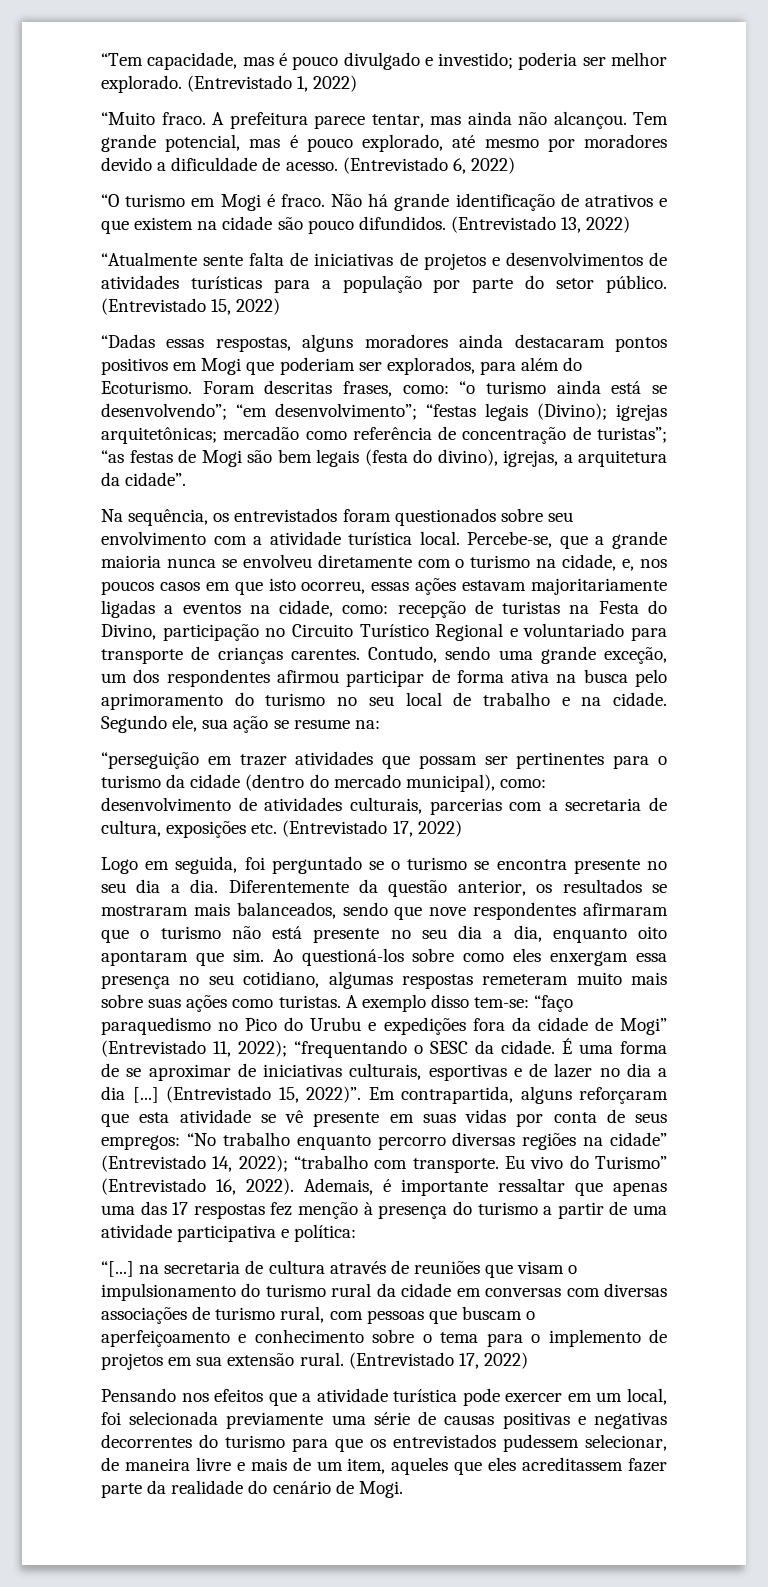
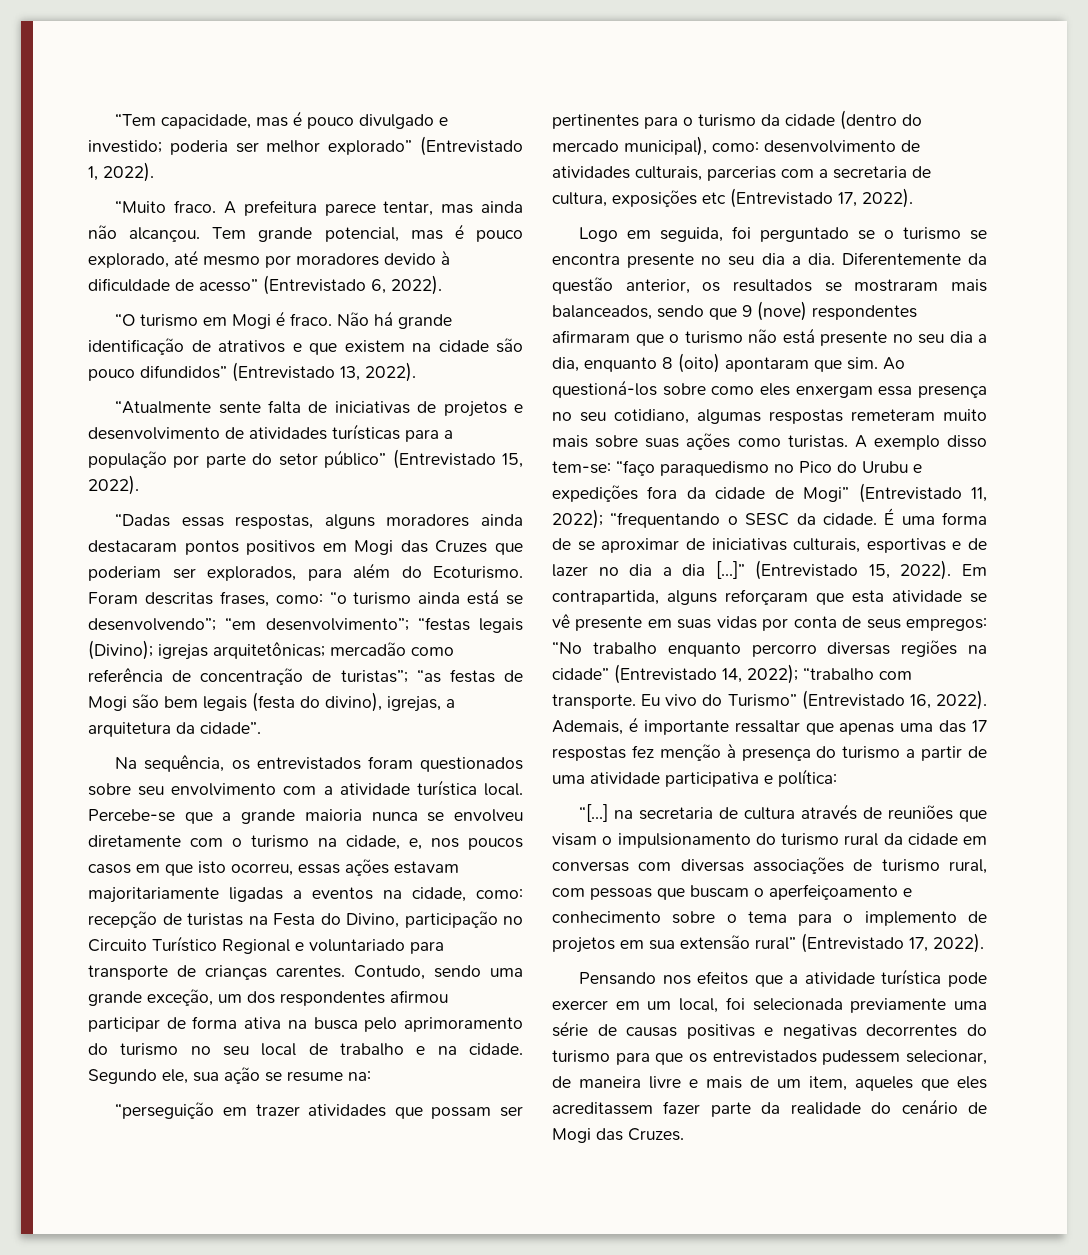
[101,75,182,93] explorado. -> [328,140,413,155] explorado”
[313,75,358,92] 2022) -> [103,162,154,182] 2022).
[157,162,167,171] a -> [441,250,450,265] à
[285,162,338,171] acesso. -> [199,279,258,292] acesso”
[470,157,515,174] 2022) -> [391,275,442,295] 2022).
[358,216,446,230] difundidos. -> [140,365,227,379] difundidos”
[586,216,631,233] 2022) -> [365,362,416,382] 2022).
[505,252,643,266] desenvolvimentos -> [88,427,220,440] desenvolvimento
[606,275,668,293] [101,298,281,315] público. (Entrevistado 15, 2022) -> [324,449,523,469] [88,475,139,495] público” (Entrevistado 15, 2022).
(242, 366) none -> [400,540,488,553] das Cruzes
[467,531,553,548] Percebe-se, -> [88,809,175,822] Percebe-se
[251,820,462,837] etc. (Entrevistado 17, 2022) -> [702,188,913,208] etc (Entrevistado 17, 2022).
[429,907,467,916] nove -> [742,301,807,321] 9 (nove)
[638,926,667,939] oito -> [662,353,720,373] 8 (oito)
[132,1086,361,1103] [...] (Entrevistado 15, 2022)”. -> [715,560,952,580] [...]” (Entrevistado 15, 2022).
[299,1352,528,1369] rural. (Entrevistado 17, 2022) -> [755,933,984,953] rural” (Entrevistado 17, 2022).
[358,1481,403,1498] Mogi. -> [552,1128,684,1143] Mogi das Cruzes.

